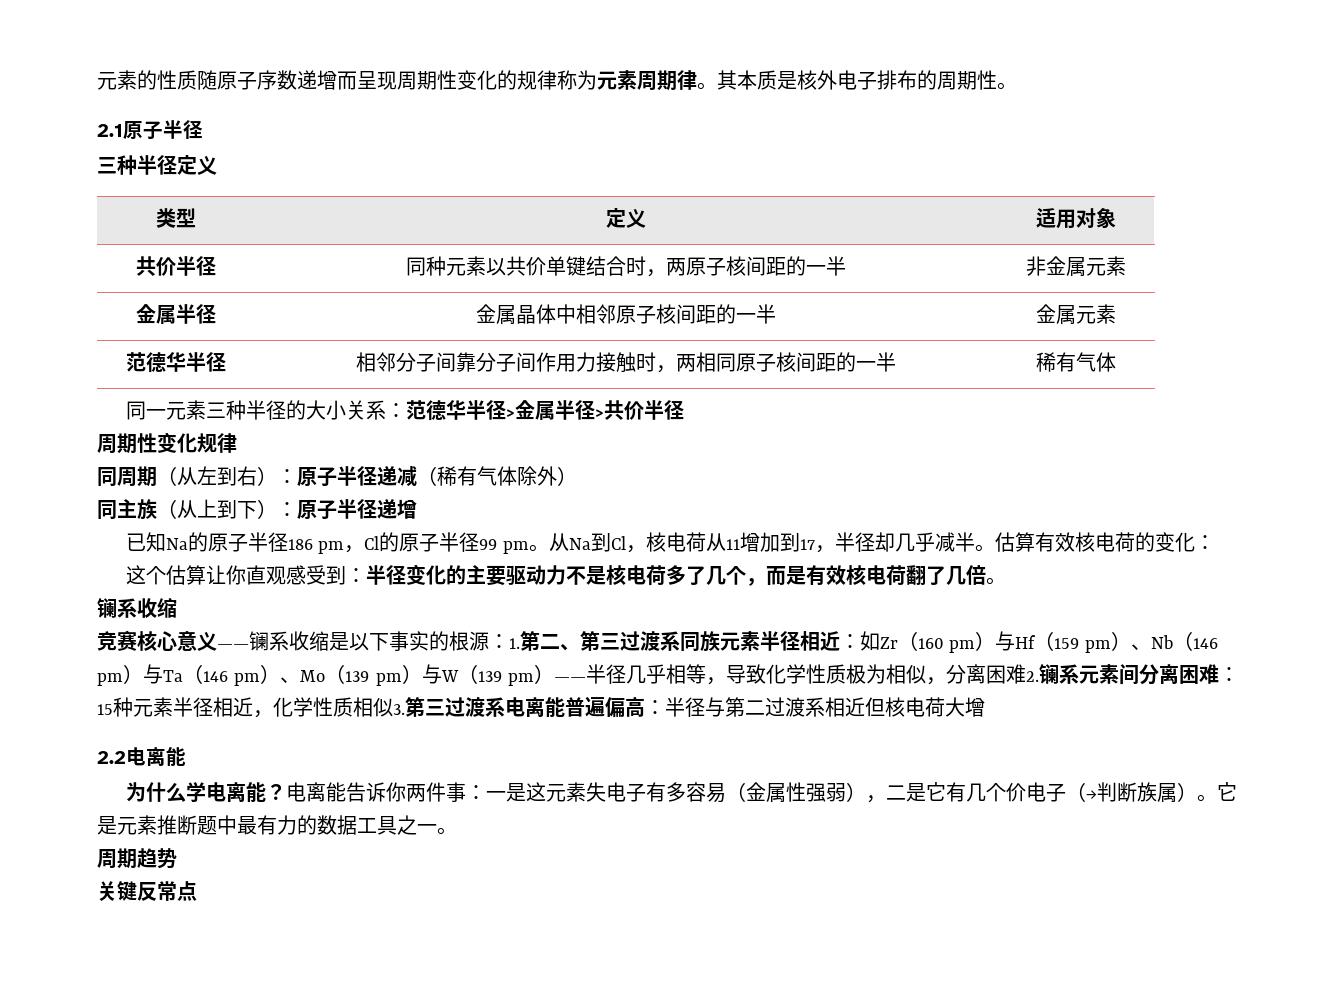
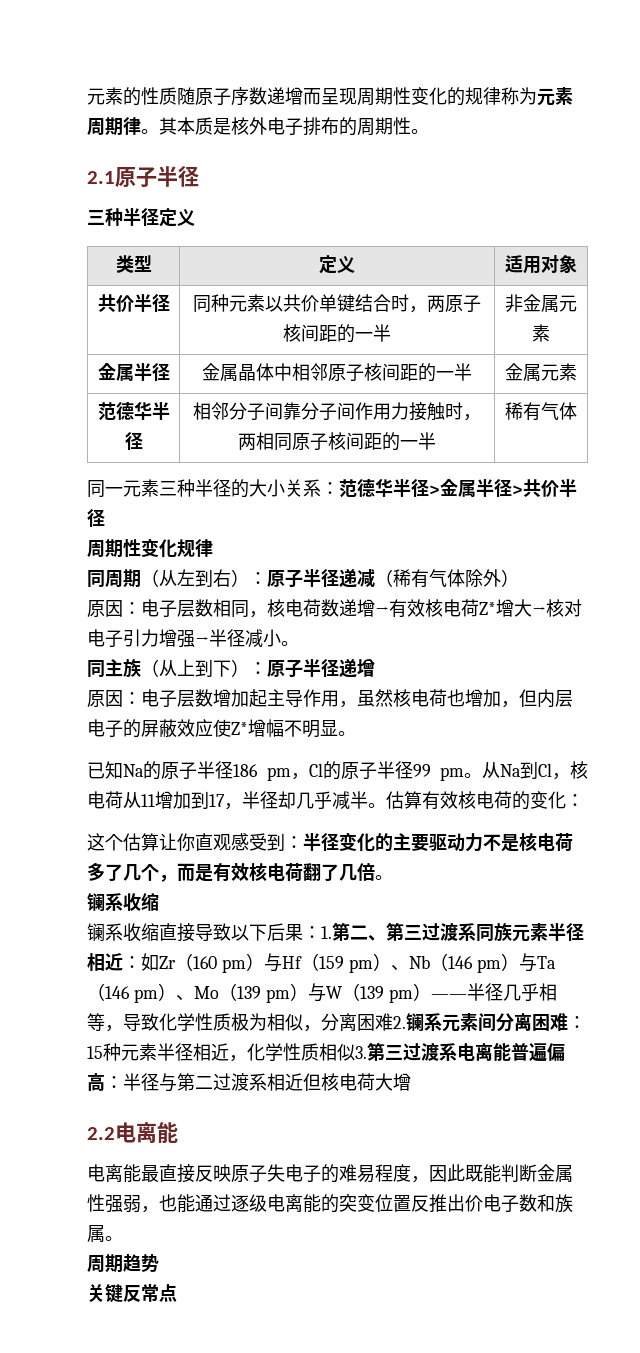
(577, 476) none -> [87,599,582,618] [87,629,299,648] // 原因：电子层数相同，核电荷数递增→有效核电荷Z*增大→核对电子引力增强→半径减小。
(417, 509) none -> [87,689,573,708] [87,719,356,738] // 原因：电子层数增加起主导作用，虽然核电荷也增加，但内层电子的屏蔽效应使Z*增幅不明显。
[97,630,489,651] 竞赛核心意义——镧系收缩是以下事实的根源 -> [87,923,303,942] 镧系收缩直接导致以下后果
[126,782,1238,803] [97,815,437,835] 为什么学电离能？电离能告诉你两件事：一是这元素失电子有多容易（金属性强弱），二是它有几个价电子（→判断族属）。它是元素推断题中最有力的数据工具之一 -> [87,1164,573,1183] [87,1194,573,1213] [87,1225,105,1242] 电离能最直接反映原子失电子的难易程度，因此既能判断金属性强弱，也能通过逐级电离能的突变位置反推出价电子数和族属

